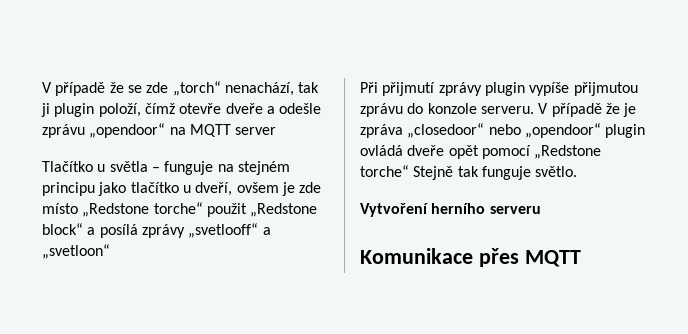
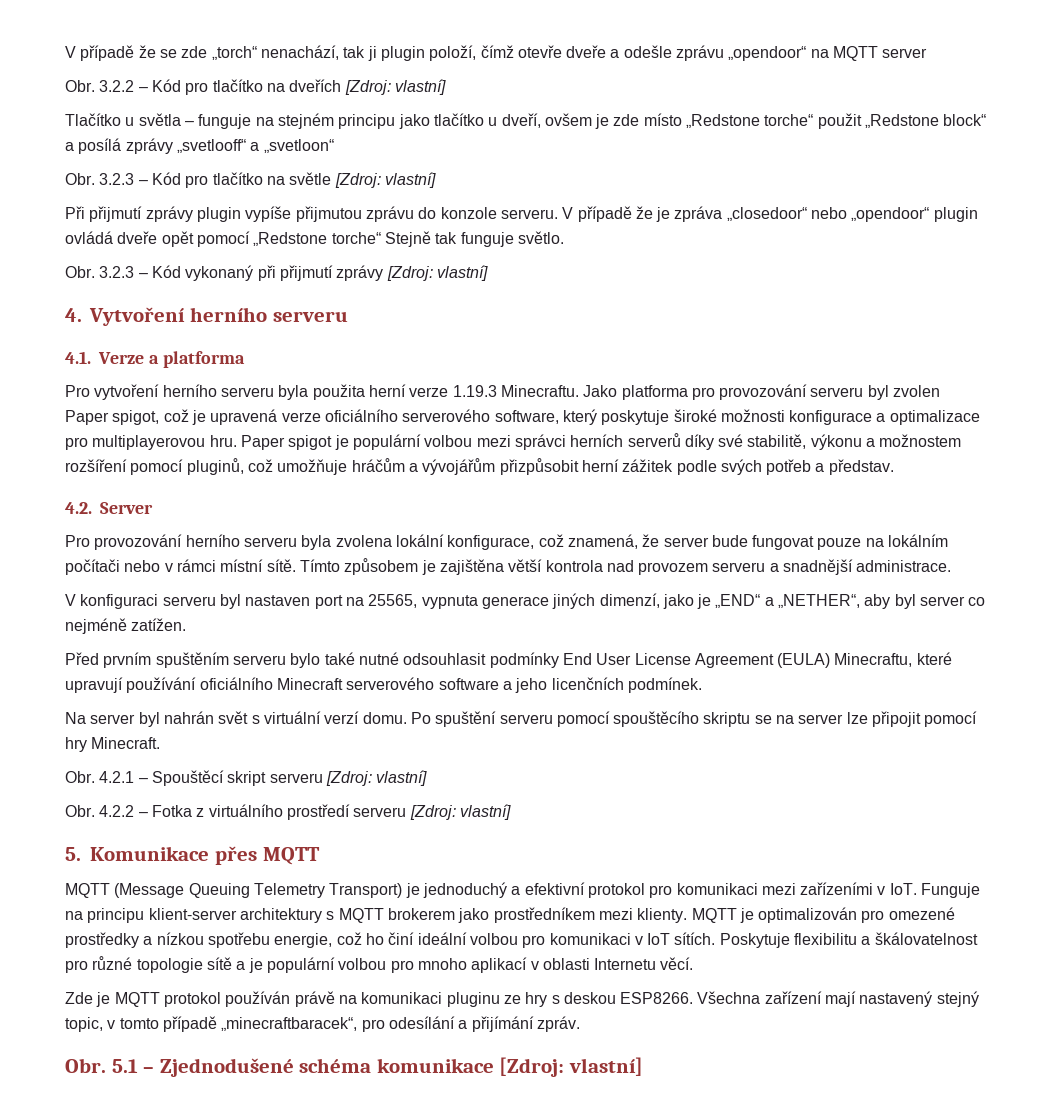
(277, 131) none -> [65,79,446,95] // Obr. 3.2.2 – Kód pro tlačítko na dveřích [Zdroj: vlastní]
(110, 251) none -> [65,172,436,188] // Obr. 3.2.3 – Kód pro tlačítko na světle [Zdroj: vlastní]
[360,203,541,217] [360,248,581,267] Vytvoření herního serveru // Komunikace přes MQTT -> [65,265,488,281] [65,307,348,326] [65,351,245,368] [65,384,941,400] [65,409,980,425] [65,433,962,450] [65,458,894,475] [65,502,153,514] [65,534,949,550] [65,558,952,575] [65,593,986,609] [65,618,187,634] [65,652,952,668] [65,677,702,693] [65,711,978,727] [65,737,161,752] [65,770,428,786] [65,804,511,820] [65,846,320,865] [65,882,981,898] [65,907,955,923] [65,932,978,948] [65,956,694,973] [65,991,979,1007] [65,1016,580,1032] [65,1057,643,1077] Obr. 3.2.3 – Kód vykonaný při přijmutí zprávy [Zdroj: vlastní] // 4. Vytvoření herního serveru // 4.1. Verze a platforma // Pro vytvoření herního serveru byla použita herní verze 1.19.3 Minecraftu. Jako platforma pro provozování serveru byl zvolen Paper spigot, což je upravená verze oficiálního serverového software, který poskytuje široké možnosti konfigurace a optimalizace pro multiplayerovou hru. Paper spigot je populární volbou mezi správci herních serverů díky své stabilitě, výkonu a možnostem rozšíření pomocí pluginů, což umožňuje hráčům a vývojářům přizpůsobit herní zážitek podle svých potřeb a představ. // 4.2. Server // Pro provozování herního serveru byla zvolena lokální konfigurace, což znamená, že server bude fungovat pouze na lokálním počítači nebo v rámci místní sítě. Tímto způsobem je zajištěna větší kontrola nad provozem serveru a snadnější administrace. // V konfiguraci serveru byl nastaven port na 25565, vypnuta generace jiných dimenzí, jako je „END“ a „NETHER“, aby byl server co nejméně zatížen. // Před prvním spuštěním serveru bylo také nutné odsouhlasit podmínky End User License Agreement (EULA) Minecraftu, které upravují používání oficiálního Minecraft serverového software a jeho licenčních podmínek. // Na server byl nahrán svět s virtuální verzí domu. Po spuštění serveru pomocí spouštěcího skriptu se na server lze připojit pomocí hry Minecraft. // Obr. 4.2.1 – Spouštěcí skript serveru [Zdroj: vlastní] // Obr. 4.2.2 – Fotka z virtuálního prostředí serveru [Zdroj: vlastní] // 5. Komunikace přes MQTT // MQTT (Message Queuing Telemetry Transport) je jednoduchý a efektivní protokol pro komunikaci mezi zařízeními v IoT. Funguje na principu klient-server architektury s MQTT brokerem jako prostředníkem mezi klienty. MQTT je optimalizován pro omezené prostředky a nízkou spotřebu energie, což ho činí ideální volbou pro komunikaci v IoT sítích. Poskytuje flexibilitu a škálovatelnost pro různé topologie sítě a je populární volbou pro mnoho aplikací v oblasti Internetu věcí. // Zde je MQTT protokol používán právě na komunikaci pluginu ze hry s deskou ESP8266. Všechna zařízení mají nastavený stejný topic, v tomto případě „minecraftbaracek“, pro odesílání a přijímání zpráv. // Obr. 5.1 – Zjednodušené schéma komunikace [Zdroj: vlastní]

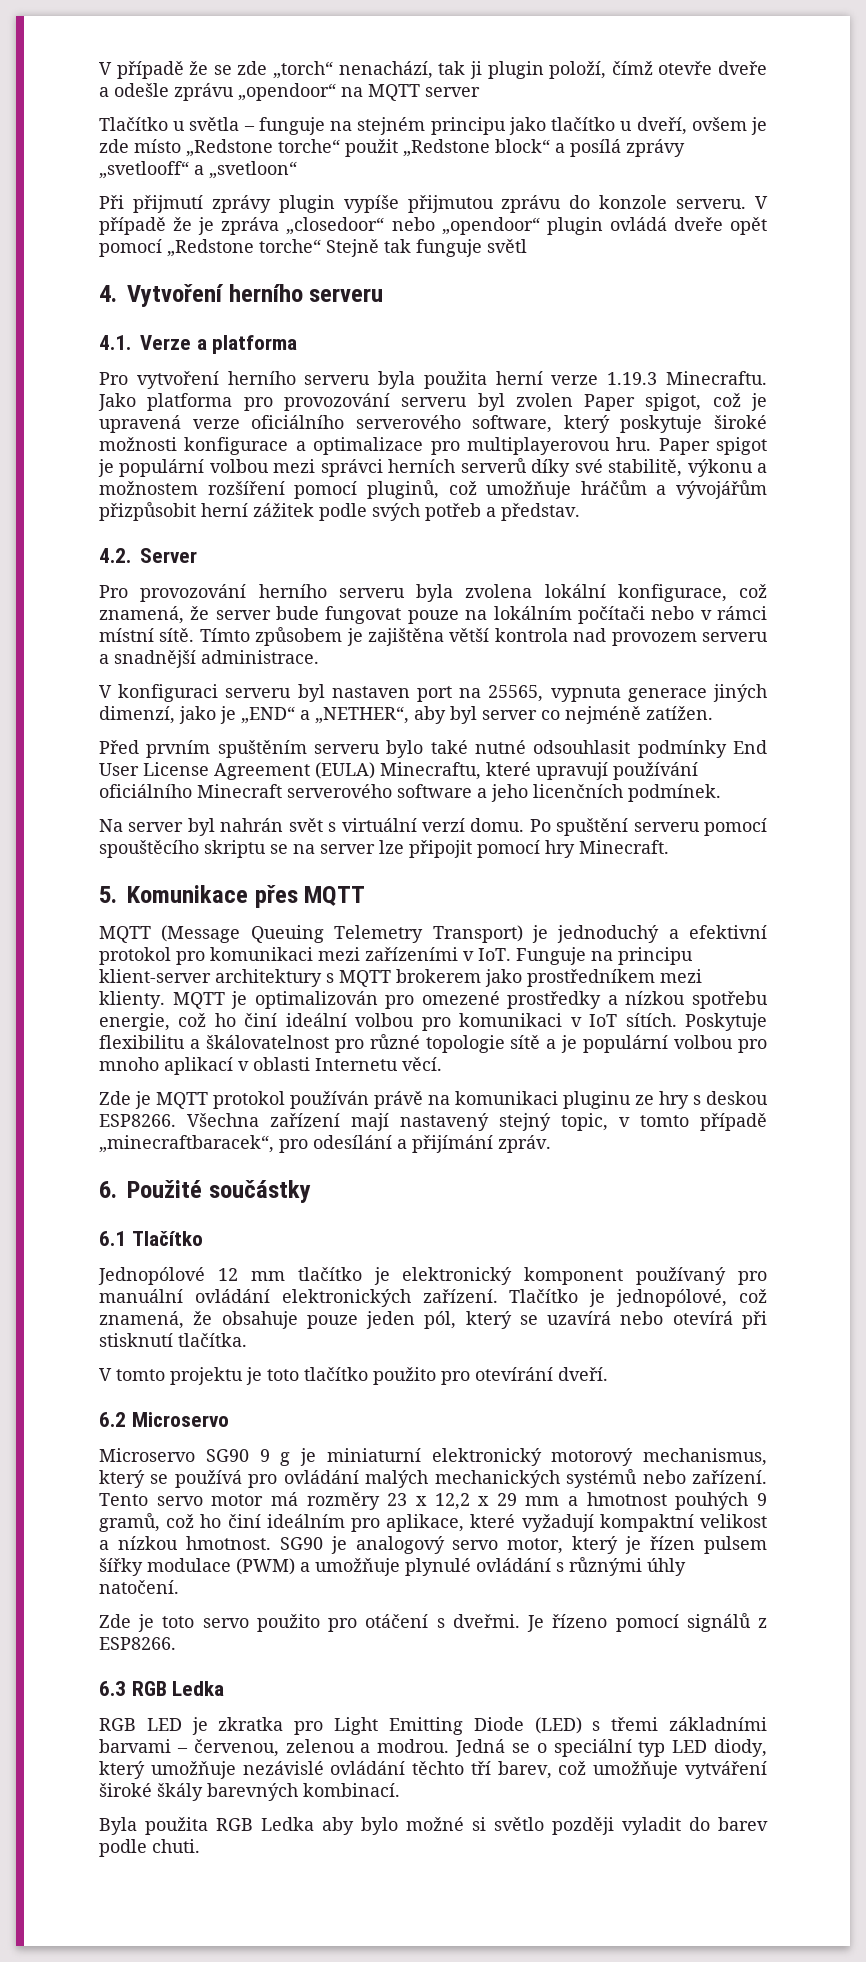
[65,79,446,95] // Obr. 3.2.2 – Kód pro tlačítko na dveřích [Zdroj: vlastní] -> (480, 92) none
[65,172,436,188] // Obr. 3.2.3 – Kód pro tlačítko na světle [Zdroj: vlastní] -> (297, 170) none
[517,231,564,244] [65,265,488,281] světlo. // Obr. 3.2.3 – Kód vykonaný při přijmutí zprávy [Zdroj: vlastní] -> [487,239,527,253] světl
[65,770,428,786] [65,804,511,820] // Obr. 4.2.1 – Spouštěcí skript serveru [Zdroj: vlastní] // Obr. 4.2.2 – Fotka z virtuálního prostředí serveru [Zdroj: vlastní] -> (669, 847) none
[65,1057,643,1077] Obr. 5.1 – Zjednodušené schéma komunikace [Zdroj: vlastní] -> [99,1180,311,1203] [99,1231,203,1246] [98,1267,767,1285] [99,1289,767,1307] [99,1311,767,1329] [99,1333,247,1347] [99,1367,608,1385] [99,1412,229,1427] [99,1448,767,1466] [99,1469,768,1488] [99,1492,768,1510] [99,1513,767,1532] [99,1536,767,1554] [99,1557,686,1576] [99,1580,179,1594] [99,1613,768,1632] [99,1637,176,1650] [99,1681,225,1696] [99,1717,767,1735] [99,1739,767,1757] [99,1761,767,1779] [99,1783,400,1801] [99,1817,768,1835] [99,1839,200,1857] 6. Použité součástky // 6.1 Tlačítko // Jednopólové 12 mm tlačítko je elektronický komponent používaný pro manuální ovládání elektronických zařízení. Tlačítko je jednopólové, což znamená, že obsahuje pouze jeden pól, který se uzavírá nebo otevírá při stisknutí tlačítka. // V tomto projektu je toto tlačítko použito pro otevírání dveří. // 6.2 Microservo // Microservo SG90 9 g je miniaturní elektronický motorový mechanismus, který se používá pro ovládání malých mechanických systémů nebo zařízení. Tento servo motor má rozměry 23 x 12,2 x 29 mm a hmotnost pouhých 9 gramů, což ho činí ideálním pro aplikace, které vyžadují kompaktní velikost a nízkou hmotnost. SG90 je analogový servo motor, který je řízen pulsem šířky modulace (PWM) a umožňuje plynulé ovládání s různými úhly natočení. // Zde je toto servo použito pro otáčení s dveřmi. Je řízeno pomocí signálů z ESP8266. // 6.3 RGB Ledka // RGB LED je zkratka pro Light Emitting Diode (LED) s třemi základními barvami – červenou, zelenou a modrou. Jedná se o speciální typ LED diody, který umožňuje nezávislé ovládání těchto tří barev, což umožňuje vytváření široké škály barevných kombinací. // Byla použita RGB Ledka aby bylo možné si světlo později vyladit do barev podle chuti.

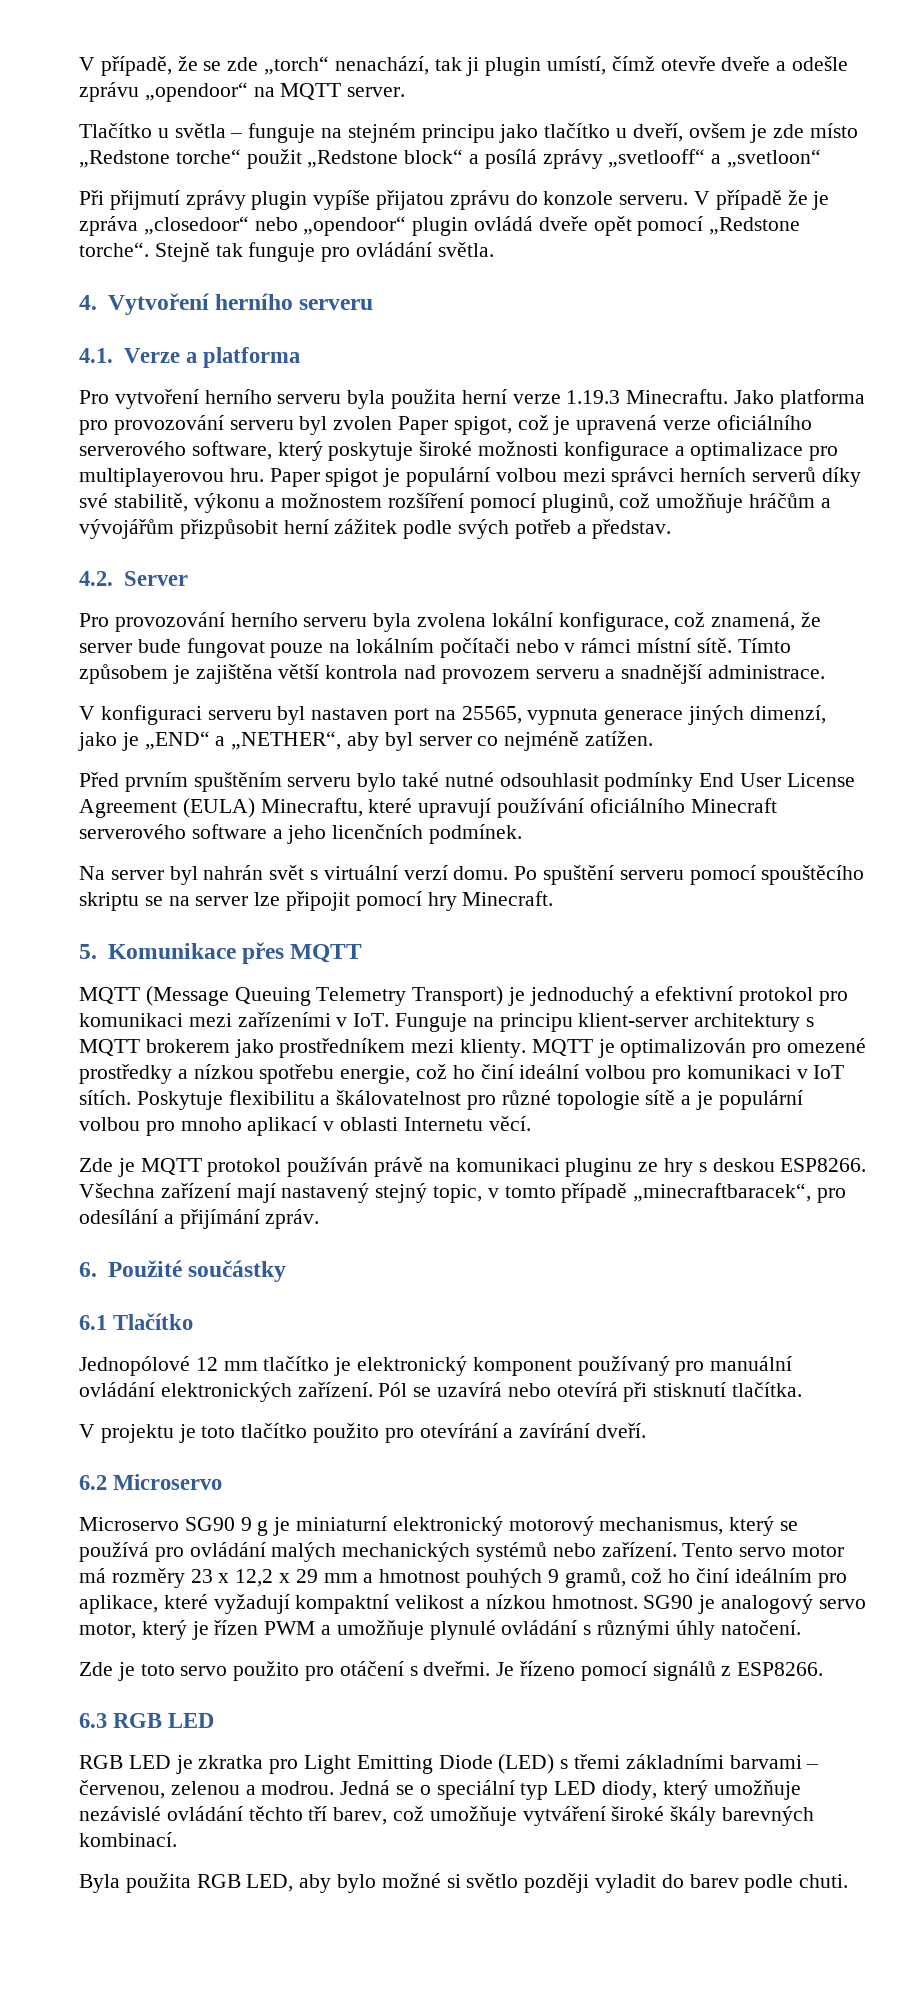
[99,61,184,79] V případě -> [79,56,172,76] V případě,
[549,61,607,79] položí, -> [547,56,607,75] umístí,
[425,87,480,97] server -> [347,87,406,97] server.
[407,195,494,213] přijmutou -> [376,190,445,210] přijatou
[259,239,321,253] torche“ -> [79,242,149,257] torche“.
[487,239,527,253] světl -> [321,242,494,262] pro ovládání světla.
[509,1289,767,1307] [99,1311,512,1329] Tlačítko je jednopólové, což znamená, že obsahuje pouze jeden pól, který -> [378,1382,408,1397] Pól
[116,1369,165,1381] tomto -> (95, 1431) none
(553, 1374) none -> [503,1423,591,1438] a zavírání
[704,1536,767,1554] [99,1558,295,1576] pulsem šířky modulace (PWM) -> [264,1621,316,1635] PWM
[172,1681,225,1696] Ledka -> [168,1713,215,1728] LED
[261,1817,314,1831] Ledka -> [246,1874,294,1892] LED,

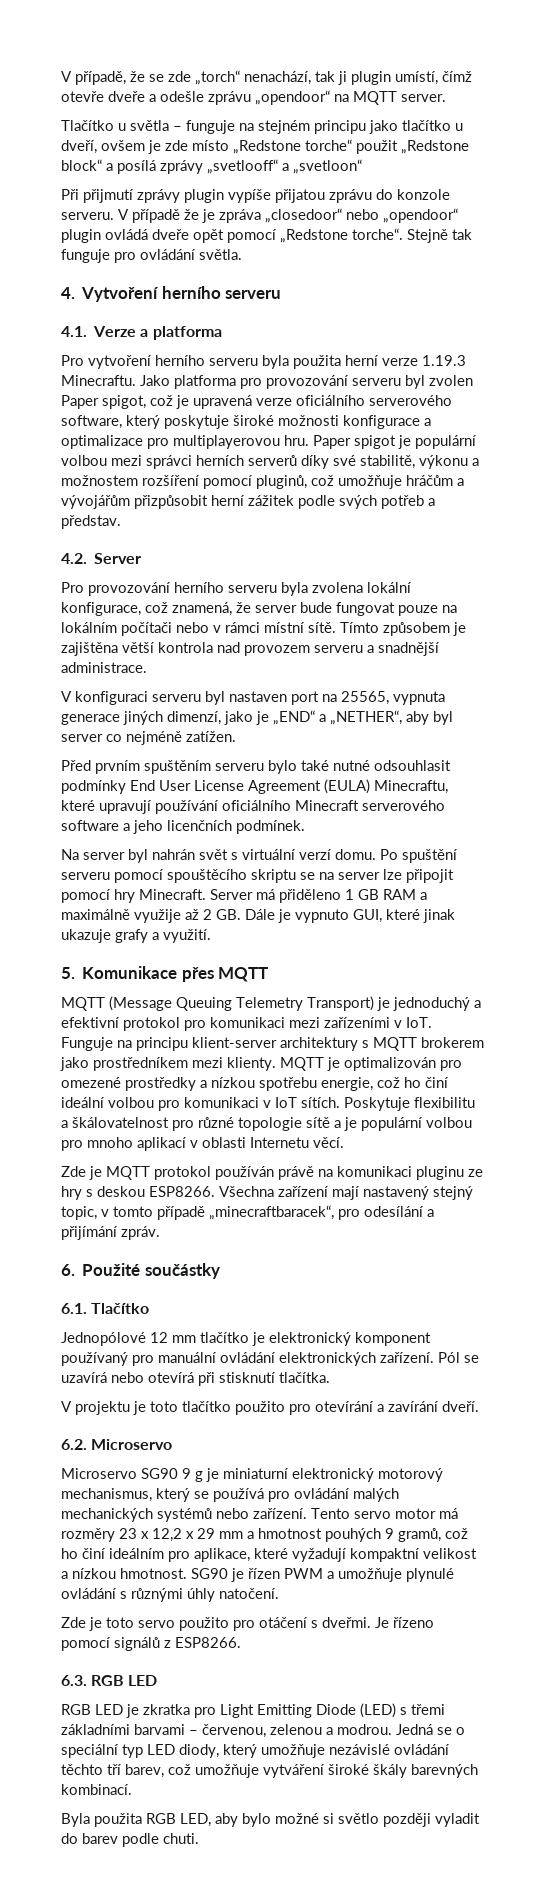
(554, 898) none -> [210,889,427,903] [61,909,455,923] [61,929,211,943] Server má přiděleno 1 GB RAM a maximálně využije až 2 GB. Dále je vypnuto GUI, které jinak ukazuje grafy a využití.
[79,1315,107,1330] 6.1 -> [61,1303,87,1314] 6.1.
[79,1475,107,1490] 6.2 -> [61,1439,87,1450] 6.2.
[721,1594,866,1614] [79,1620,209,1640] analogový servo motor, který je -> (244, 1575) none
[79,1713,107,1728] 6.3 -> [61,1675,87,1686] 6.3.

